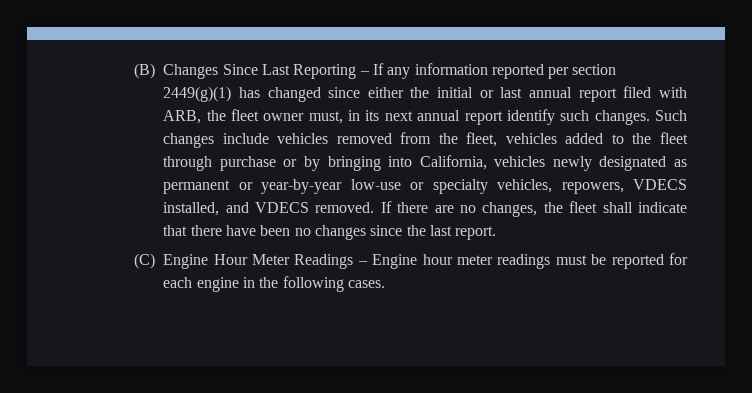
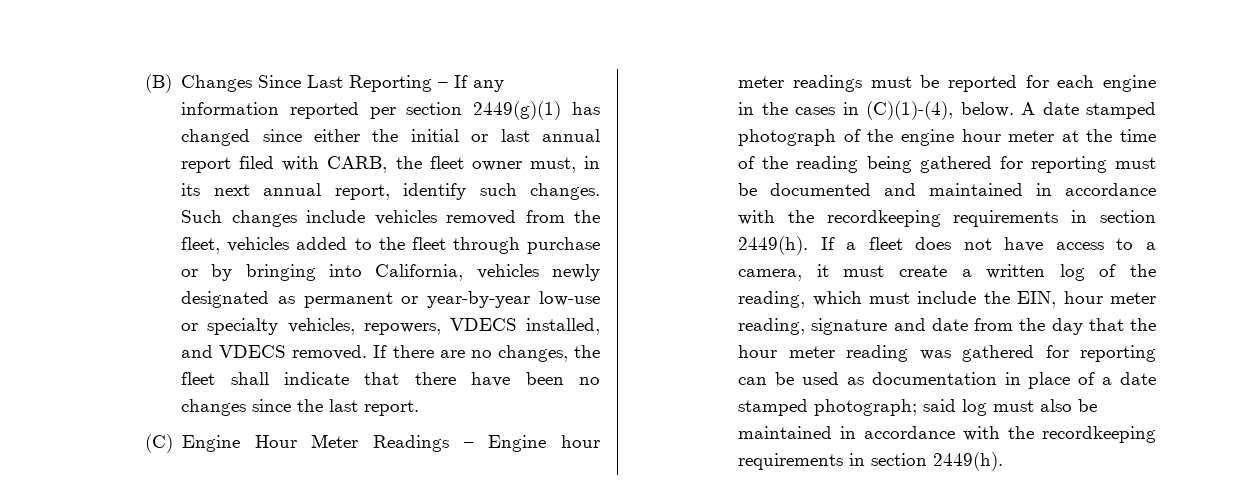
[163,110,202,124] ARB, -> [327,156,388,173] CARB,
[464,111,503,125] report -> [334,184,390,200] report,
[282,276,385,292] following cases. -> [795,101,1156,120] [738,129,1156,146] [738,156,1156,173] [738,183,1156,196] [738,210,1156,227] [738,236,1156,255] [738,264,1156,281] [738,291,1156,308] [738,318,1156,335] [738,345,1156,362] [738,372,1156,389] [738,399,1098,416] [738,426,1156,443] [738,452,1004,471] cases in (C)(1)-(4), below. A date stamped photograph of the engine hour meter at the time of the reading being gathered for reporting must be documented and maintained in accordance with the recordkeeping requirements in section 2449(h). If a fleet does not have access to a camera, it must create a written log of the reading, which must include the EIN, hour meter reading, signature and date from the day that the hour meter reading was gathered for reporting can be used as documentation in place of a date stamped photograph; said log must also be maintained in accordance with the recordkeeping requirements in section 2449(h).

